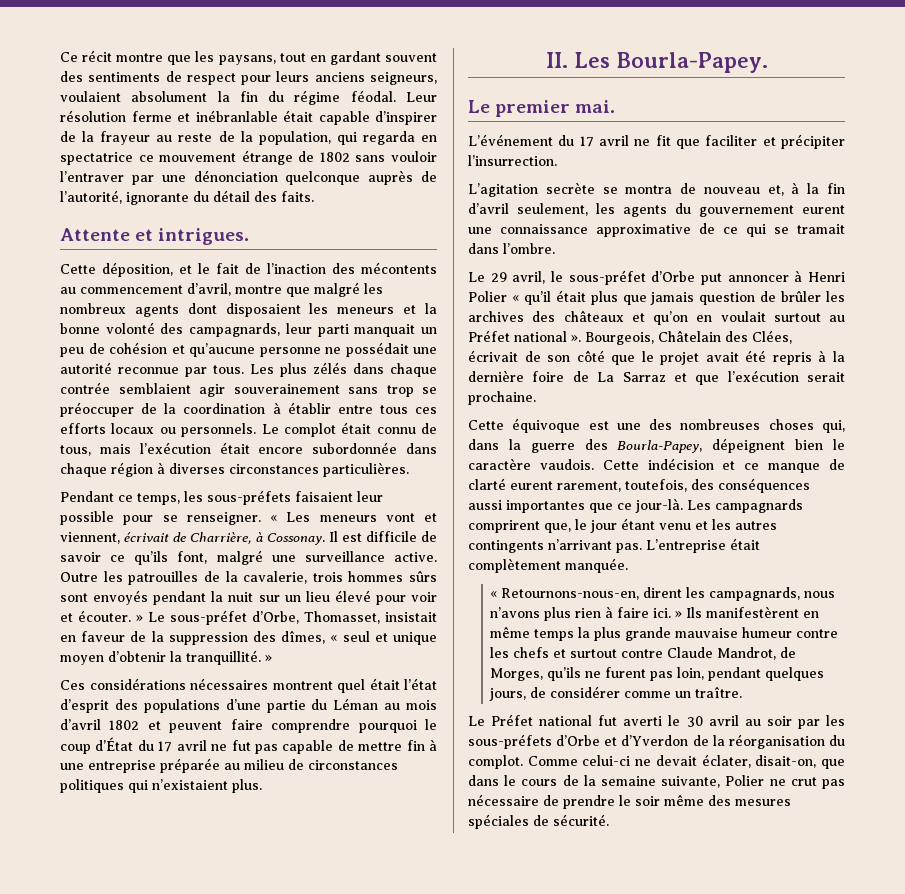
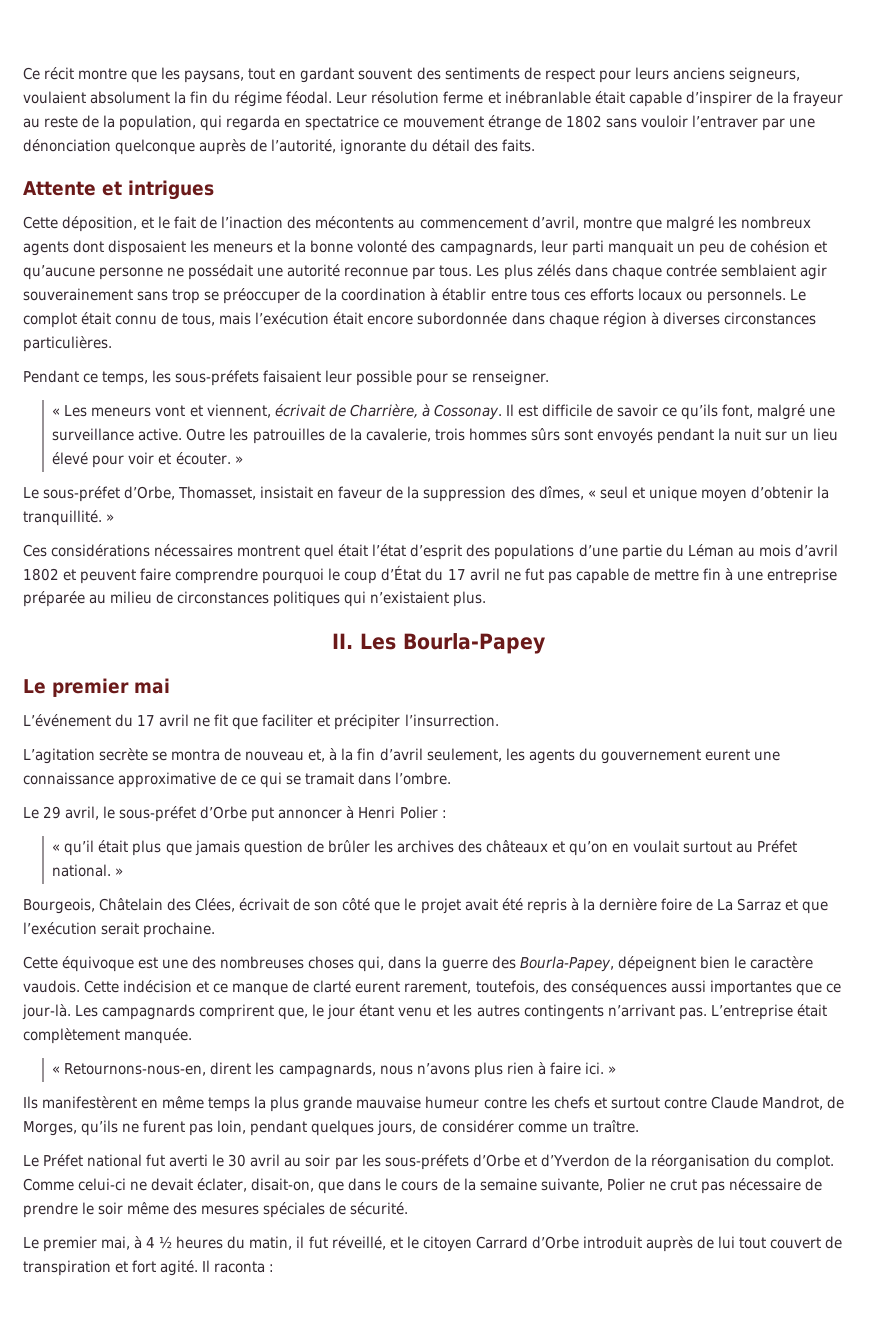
[158,228,250,245] intrigues. -> [128,180,214,200] intrigues
(261, 518) none -> (550, 378) //
(143, 618) none -> (243, 460) //
[615,52,768,73] [468,100,616,117] Bourla-Papey. // Le premier mai. -> [402,633,545,654] [23,678,170,697] Bourla-Papey // Le premier mai
(507, 296) none -> [441,810,447,818] : //
[514,331,581,342] national ». -> [52,864,124,877] national. » //
(683, 614) none -> (616, 1070) //
(609, 820) none -> [23,1236,843,1252] [23,1260,275,1276] // Le premier mai, à 4 ½ heures du matin, il fut réveillé, et le citoyen Carrard d’Orbe introduit auprès de lui tout couvert de transpiration et fort agité. Il raconta :

